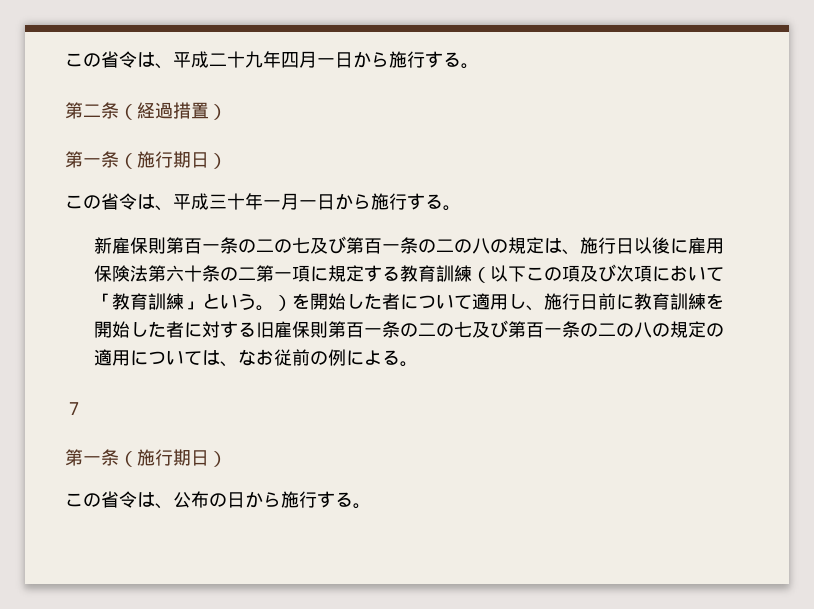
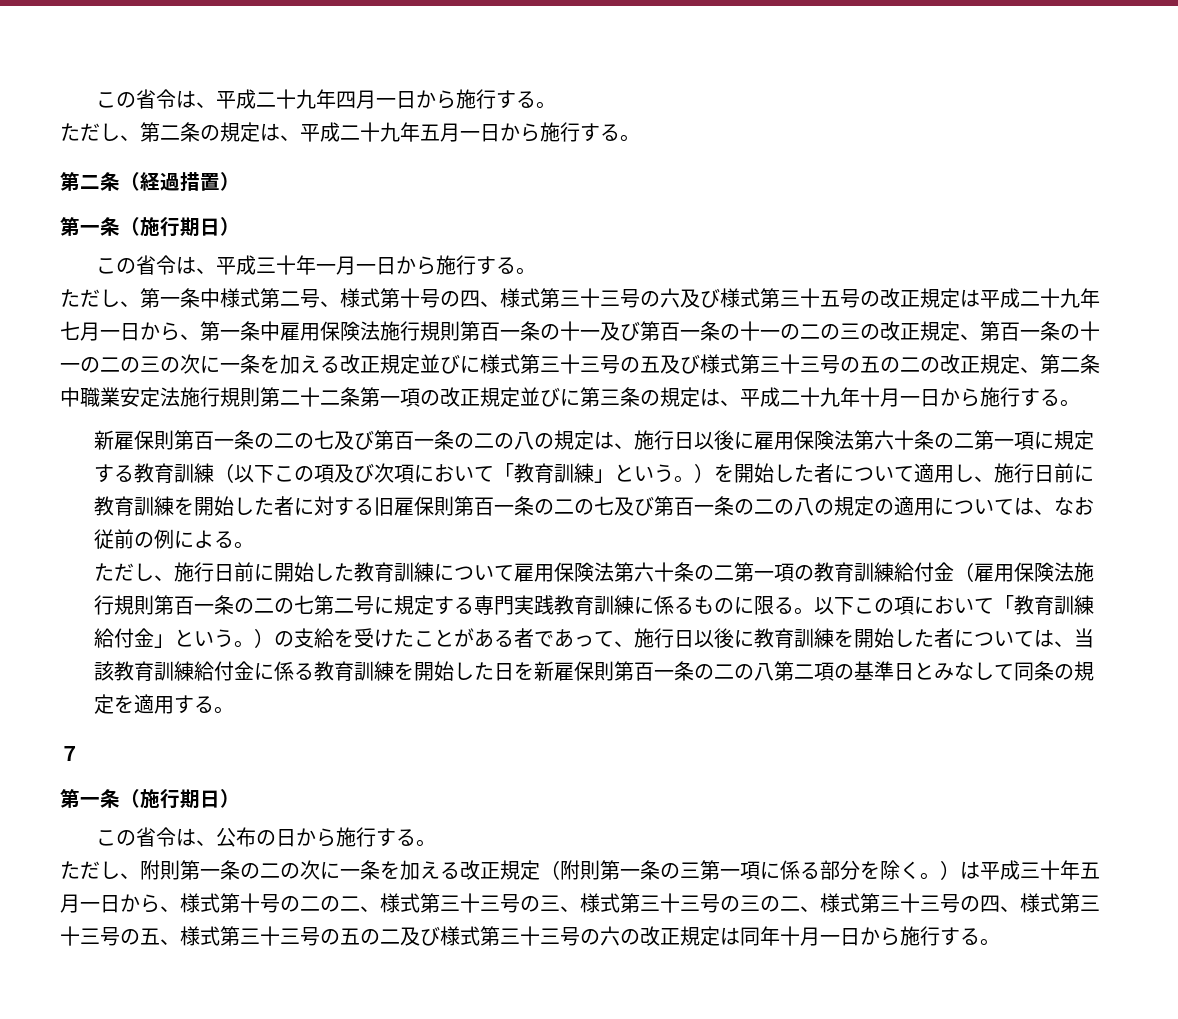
(479, 66) none -> [60,122,640,142] // ただし、第二条の規定は、平成二十九年五月一日から施行する。
(461, 208) none -> [60,288,1100,308] [60,321,1100,341] [60,354,1100,374] [60,387,1080,407] // ただし、第一条中様式第二号、様式第十号の四、様式第三十三号の六及び様式第三十五号の改正規定は平成二十九年七月一日から、第一条中雇用保険法施行規則第百一条の十一及び第百一条の十一の二の三の改正規定、第百一条の十一の二の三の次に一条を加える改正規定並びに様式第三十三号の五及び様式第三十三号の五の二の改正規定、第二条中職業安定法施行規則第二十二条第一項の改正規定並びに第三条の規定は、平成二十九年十月一日から施行する。
(419, 364) none -> [94,562,1095,582] [94,595,1095,615] [94,628,1095,648] [94,661,1095,681] [94,694,235,714] // ただし、施行日前に開始した教育訓練について雇用保険法第六十条の二第一項の教育訓練給付金（雇用保険法施行規則第百一条の二の七第二号に規定する専門実践教育訓練に係るものに限る。以下この項において「教育訓練給付金」という。）の支給を受けたことがある者であって、施行日以後に教育訓練を開始した者については、当該教育訓練給付金に係る教育訓練を開始した日を新雇保則第百一条の二の八第二項の基準日とみなして同条の規定を適用する。
(371, 506) none -> [60,860,1100,880] [60,893,1100,913] [60,926,1000,946] // ただし、附則第一条の二の次に一条を加える改正規定（附則第一条の三第一項に係る部分を除く。）は平成三十年五月一日から、様式第十号の二の二、様式第三十三号の三、様式第三十三号の三の二、様式第三十三号の四、様式第三十三号の五、様式第三十三号の五の二及び様式第三十三号の六の改正規定は同年十月一日から施行する。

